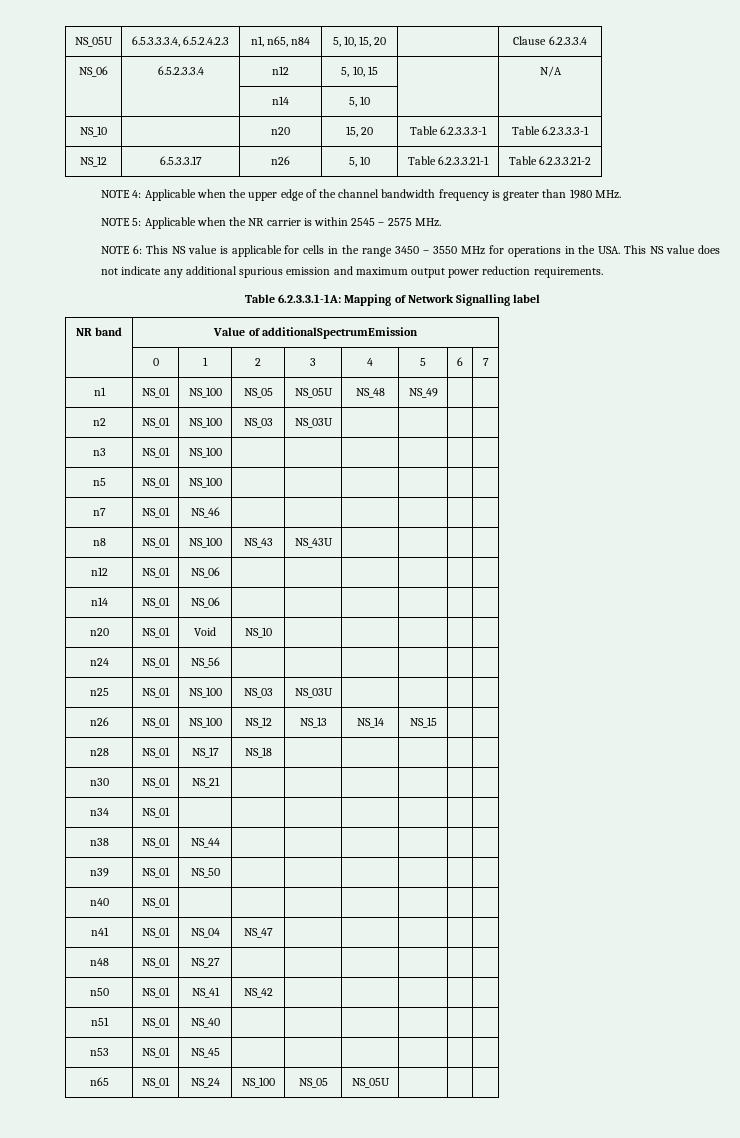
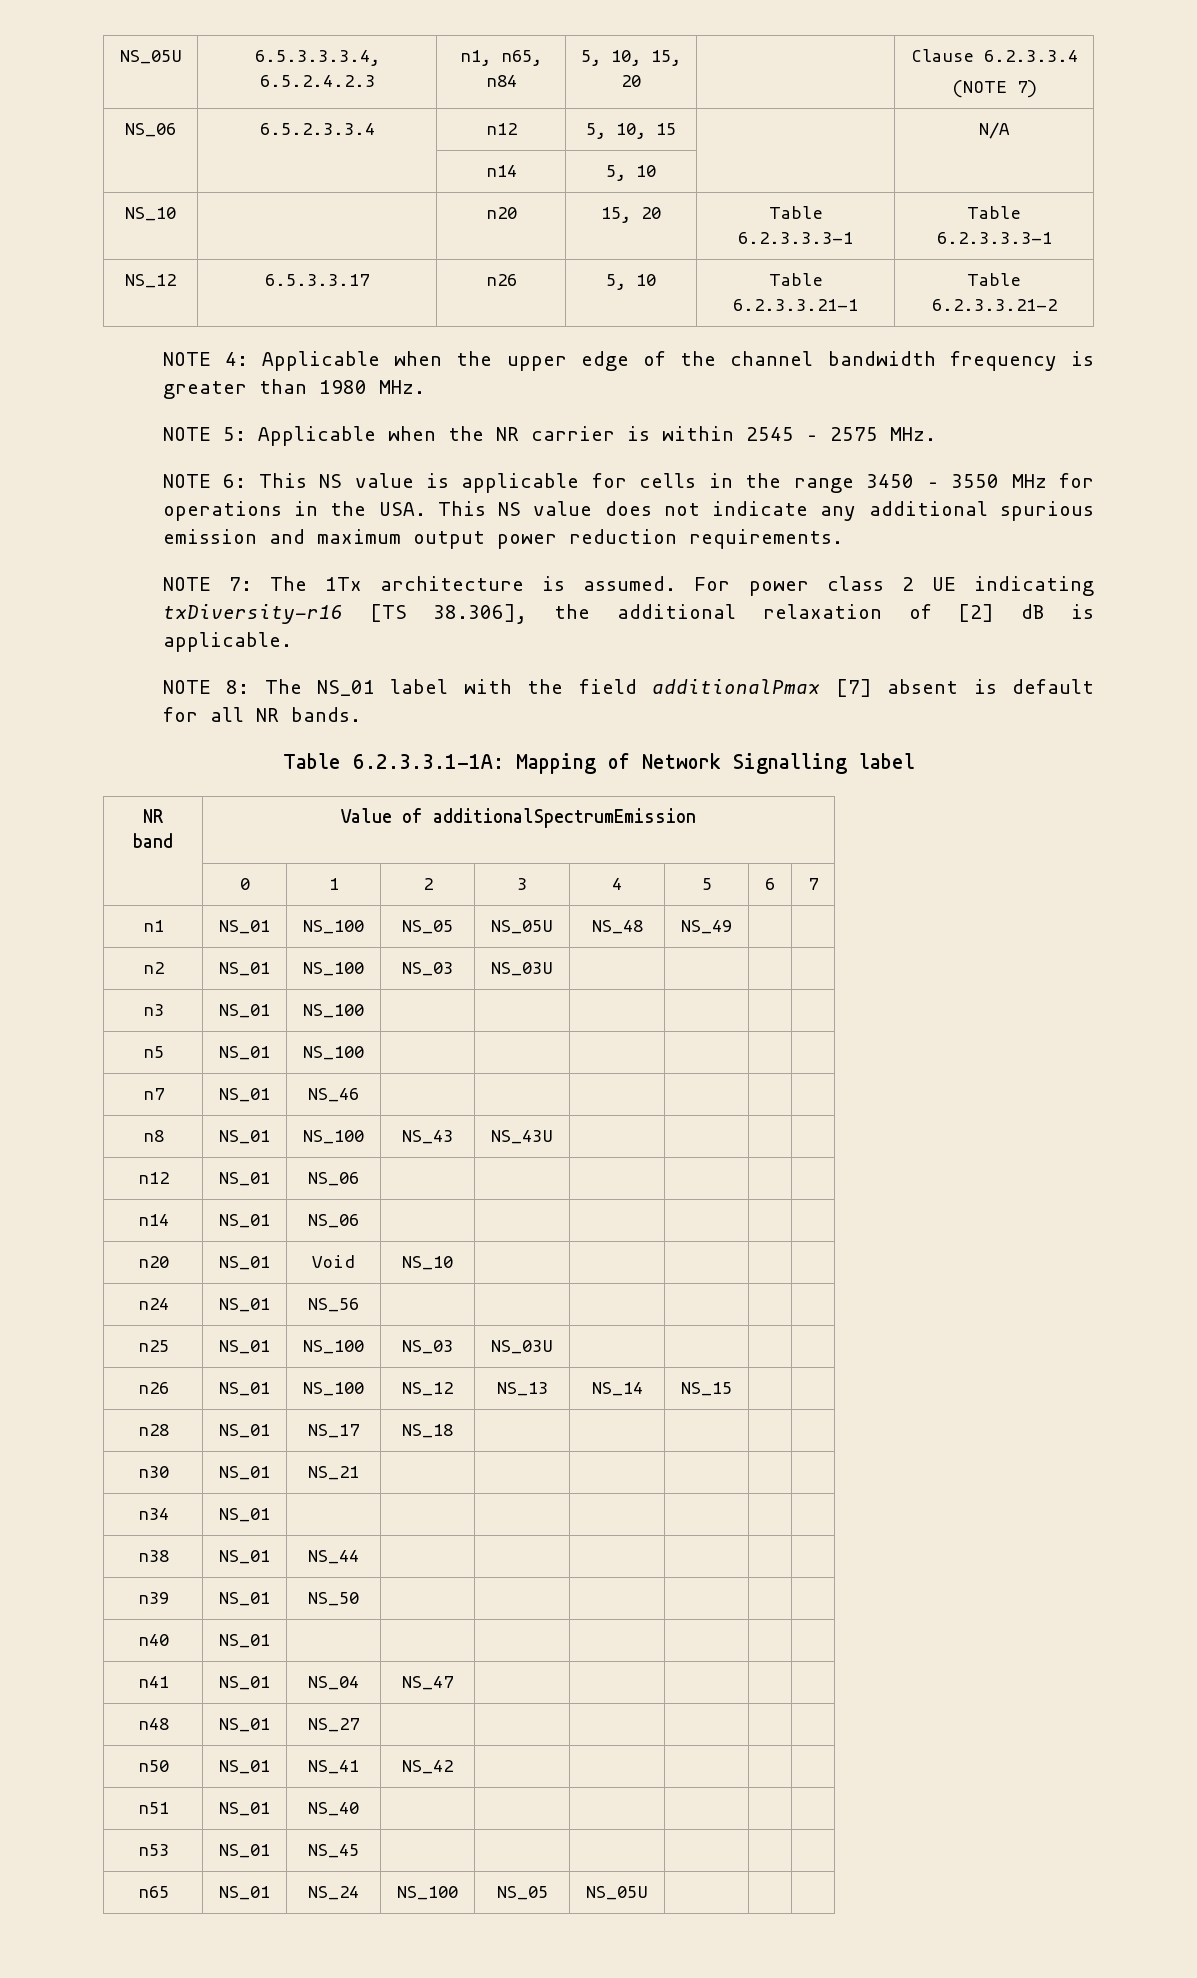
(587, 40) none -> [951,80,1037,98] // (NOTE 7)
(603, 272) none -> [162,576,1094,596] [162,604,1095,624] [162,632,292,652] [162,679,1094,697] [162,707,361,722] // NOTE 7: The 1Tx architecture is assumed. For power class 2 UE indicating txDiversity-r16 [TS 38.306], the additional relaxation of [2] dB is applicable. // NOTE 8: The NS_01 label with the field additionalPmax [7] absent is default for all NR bands.

